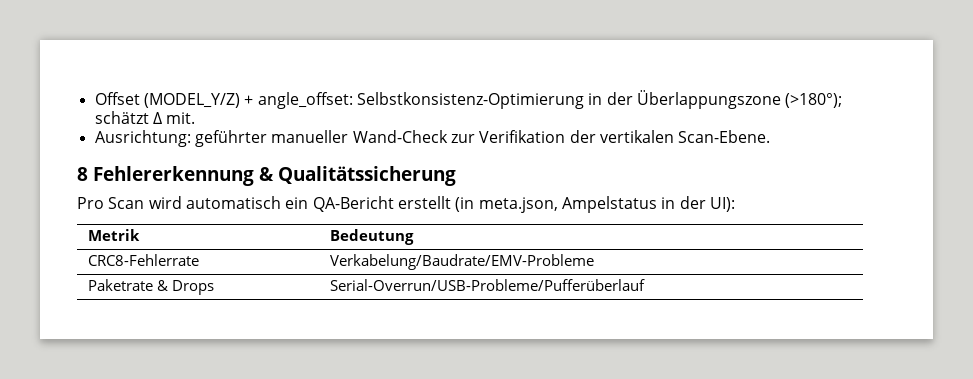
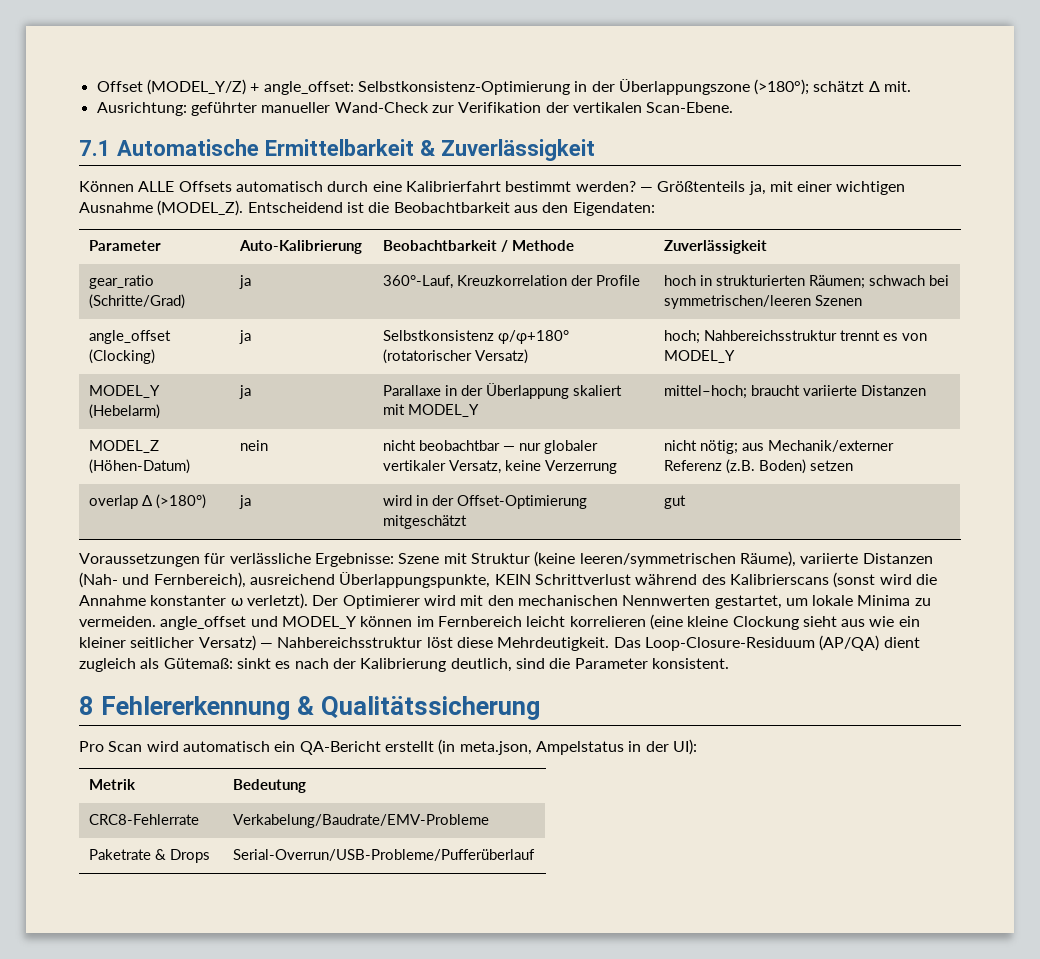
(771, 136) none -> [79,139,595,161] [79,181,906,195] [79,200,655,216] [88,240,161,251] [238,240,362,254] [382,240,574,252] [663,240,767,254] [88,275,154,289] [88,294,185,309] [238,275,251,289] [382,275,640,289] [663,275,949,289] [663,295,862,309] [88,330,171,344] [88,349,155,364] [238,330,251,344] [382,330,569,344] [382,349,528,364] [663,330,927,344] [663,350,735,363] [88,385,160,398] [88,404,160,419] [238,385,251,399] [382,383,622,399] [382,404,479,417] [663,385,926,399] [88,440,159,453] [88,459,190,474] [239,440,268,451] [382,440,598,454] [382,460,617,474] [663,440,894,454] [663,459,853,474] [88,494,206,509] [238,495,251,509] [382,495,587,509] [382,515,467,529] [663,495,686,509] [79,551,933,567] [79,572,937,588] [79,593,931,609] [79,614,920,630] [79,635,920,651] [79,658,729,672] // 7.1 Automatische Ermittelbarkeit & Zuverlässigkeit // Können ALLE Offsets automatisch durch eine Kalibrierfahrt bestimmt werden? — Größtenteils ja, mit einer wichtigen Ausnahme (MODEL_Z). Entscheidend ist die Beobachtbarkeit aus den Eigendaten: // Parameter | Auto-Kalibrierung | Beobachtbarkeit / Methode | Zuverlässigkeit // gear_ratio (Schritte/Grad) | ja | 360°-Lauf, Kreuzkorrelation der Profile | hoch in strukturierten Räumen; schwach bei symmetrischen/leeren Szenen // angle_offset (Clocking) | ja | Selbstkonsistenz φ/φ+180° (rotatorischer Versatz) | hoch; Nahbereichsstruktur trennt es von MODEL_Y // MODEL_Y (Hebelarm) | ja | Parallaxe in der Überlappung skaliert mit MODEL_Y | mittel–hoch; braucht variierte Distanzen // MODEL_Z (Höhen-Datum) | nein | nicht beobachtbar — nur globaler vertikaler Versatz, keine Verzerrung | nicht nötig; aus Mechanik/externer Referenz (z.B. Boden) setzen // overlap Δ (>180°) | ja | wird in der Offset-Optimierung mitgeschätzt | gut // Voraussetzungen für verlässliche Ergebnisse: Szene mit Struktur (keine leeren/symmetrischen Räume), variierte Distanzen (Nah- und Fernbereich), ausreichend Überlappungspunkte, KEIN Schrittverlust während des Kalibrierscans (sonst wird die Annahme konstanter ω verletzt). Der Optimierer wird mit den mechanischen Nennwerten gestartet, um lokale Minima zu vermeiden. angle_offset und MODEL_Y können im Fernbereich leicht korrelieren (eine kleine Clockung sieht aus wie ein kleiner seitlicher Versatz) — Nahbereichsstruktur löst diese Mehrdeutigkeit. Das Loop-Closure-Residuum (AP/QA) dient zugleich als Gütemaß: sinkt es nach der Kalibrierung deutlich, sind die Parameter konsistent.

